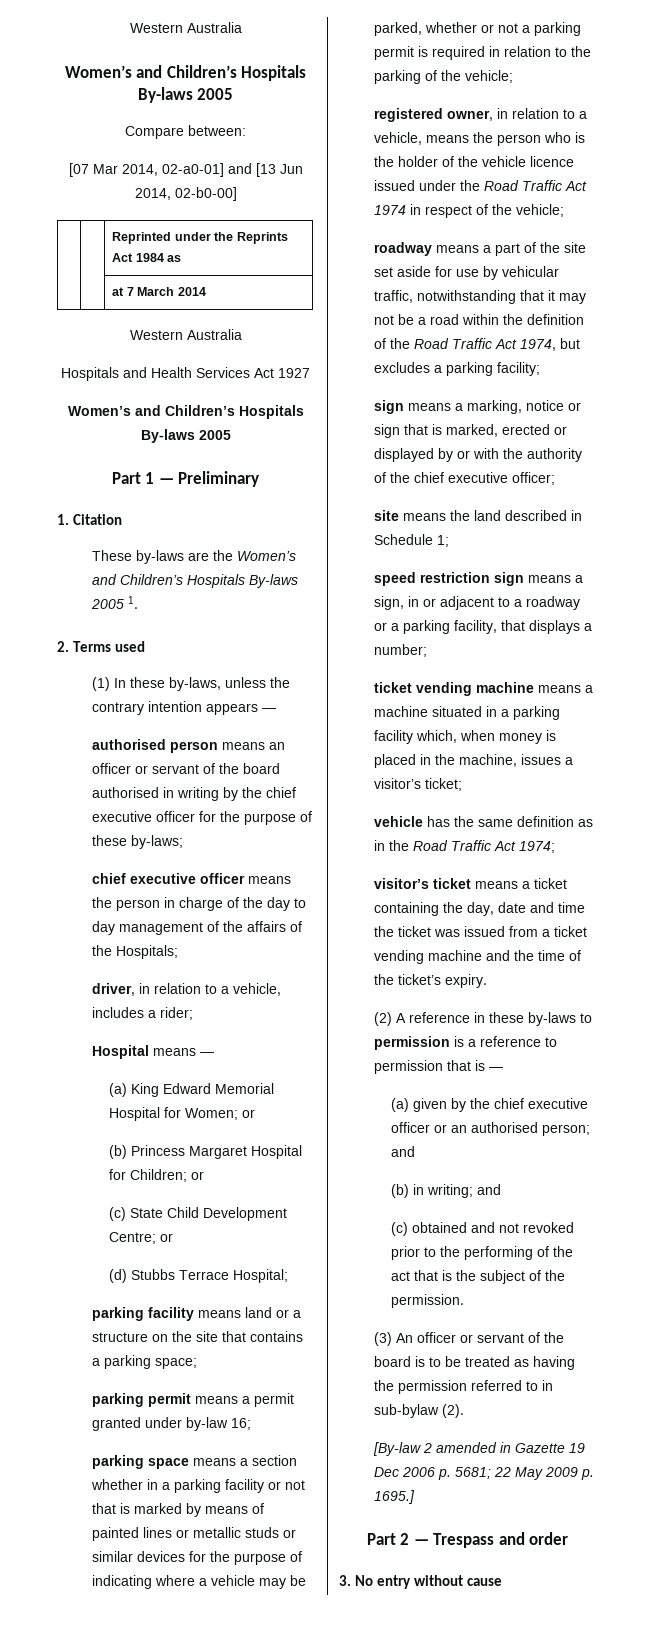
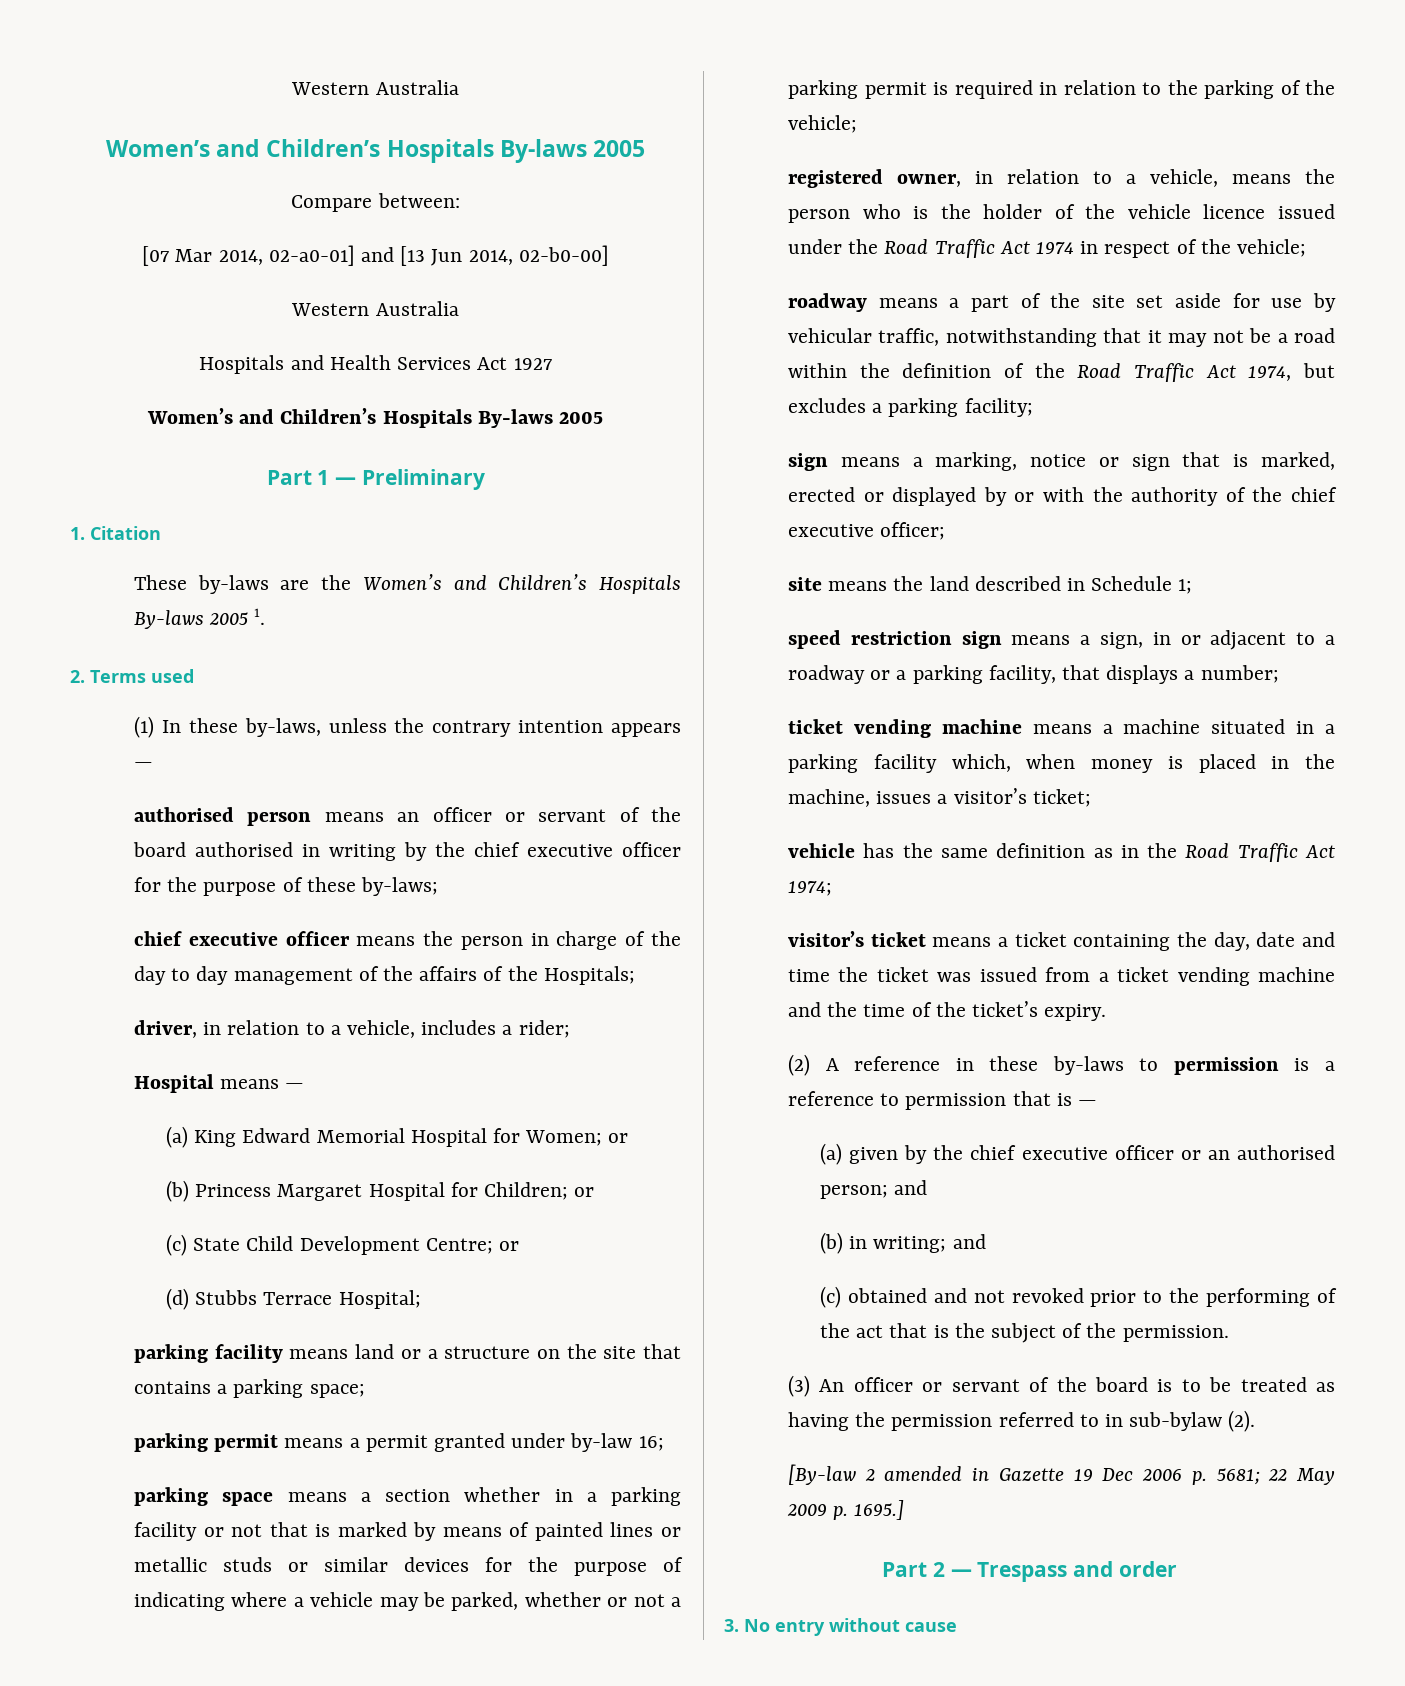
[112,232,288,244] [112,253,182,262] [112,287,206,296] // | | Reprinted under the Reprints Act 1984 as // | | at 7 March 2014 -> (609, 255) none

